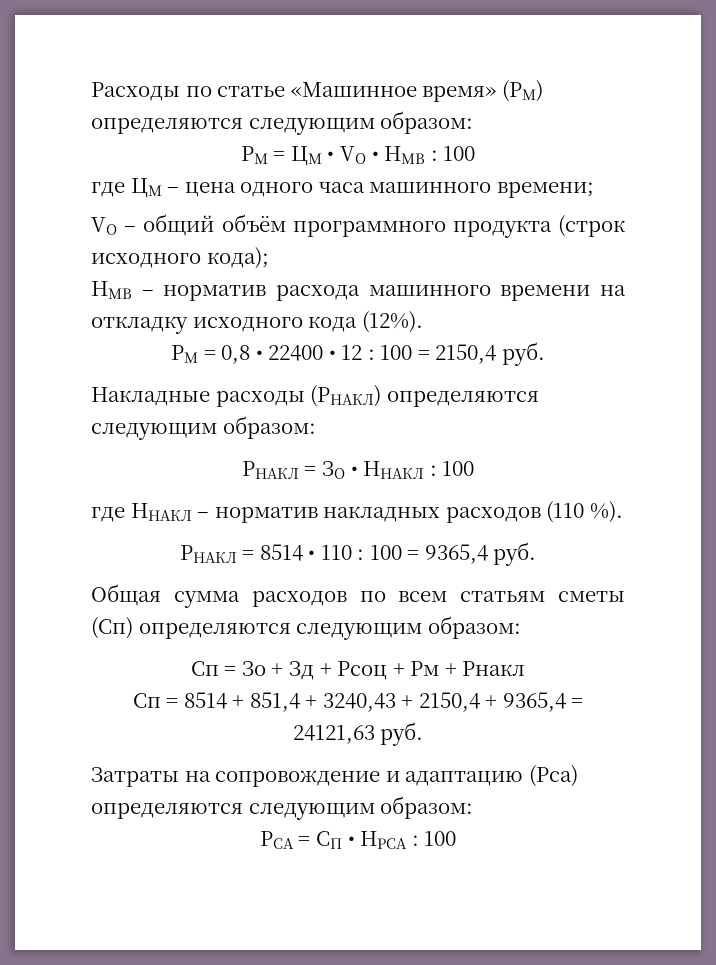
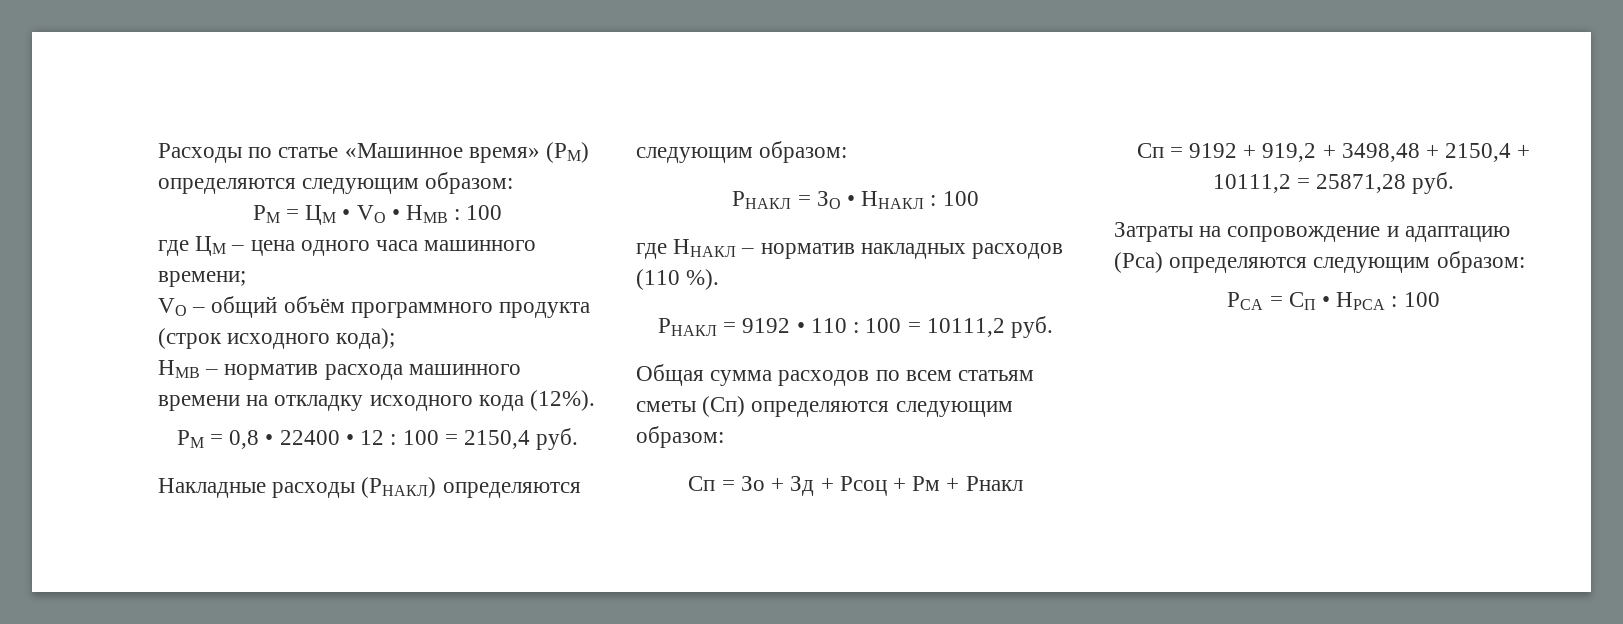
[259,544,303,561] 8514 -> [742,318,791,333] 9192
[424,544,488,564] 9365,4 -> [926,318,1005,337] 10111,2
[183,692,584,712] [292,725,375,744] 8514 + 851,4 + 3240,43 + 2150,4 + 9365,4 = 24121,63 -> [1188,143,1531,162] [1212,174,1407,193] 9192 + 919,2 + 3498,48 + 2150,4 + 10111,2 = 25871,28

